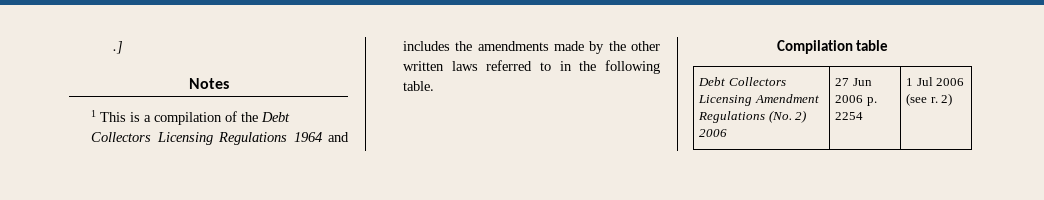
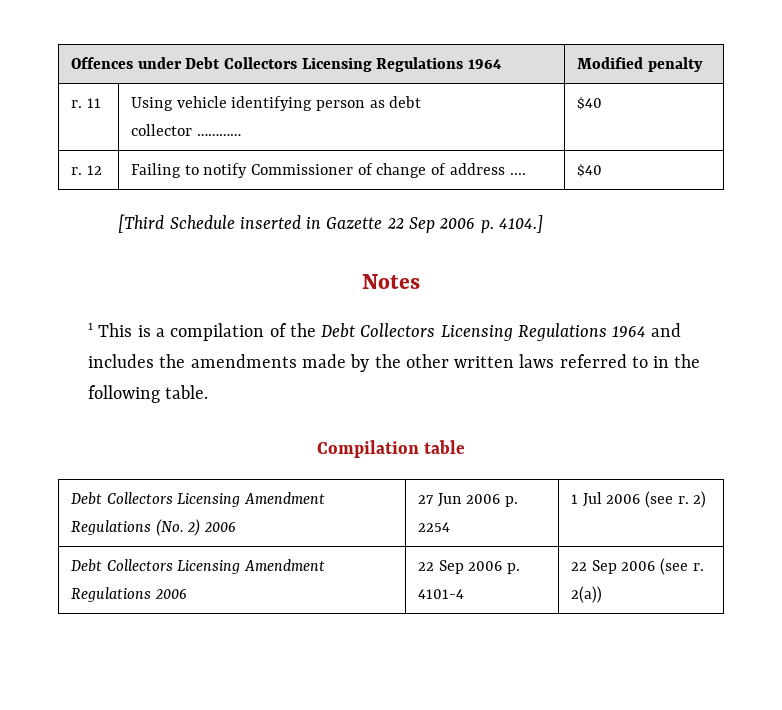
[113,41,124,54] .] -> [70,57,503,72] [576,57,703,72] [70,98,101,108] [130,96,422,111] [130,124,241,136] [576,97,602,110] [70,165,102,175] [130,163,526,178] [576,164,602,177] [118,214,543,233] Offences under Debt Collectors Licensing Regulations 1964 | Modified penalty // r. 11 | Using vehicle identifying person as debt // collector ………… | $40 // r. 12 | Failing to notify Commissioner of change of address .... | $40 // [Third Schedule inserted in Gazette 22 Sep 2006 p. 4104.]
(953, 99) none -> [70,559,325,574] [70,587,187,602] [417,560,520,574] [417,589,464,599] [570,558,704,575] [570,586,602,603] // Debt Collectors Licensing Amendment Regulations 2006 | 22 Sep 2006 p. 4101-4 | 22 Sep 2006 (see r. 2(a))

